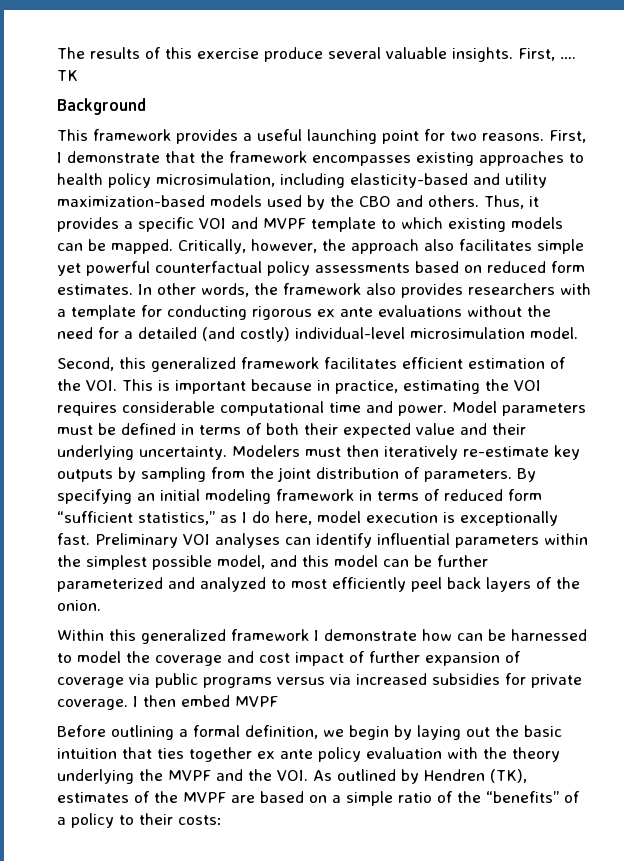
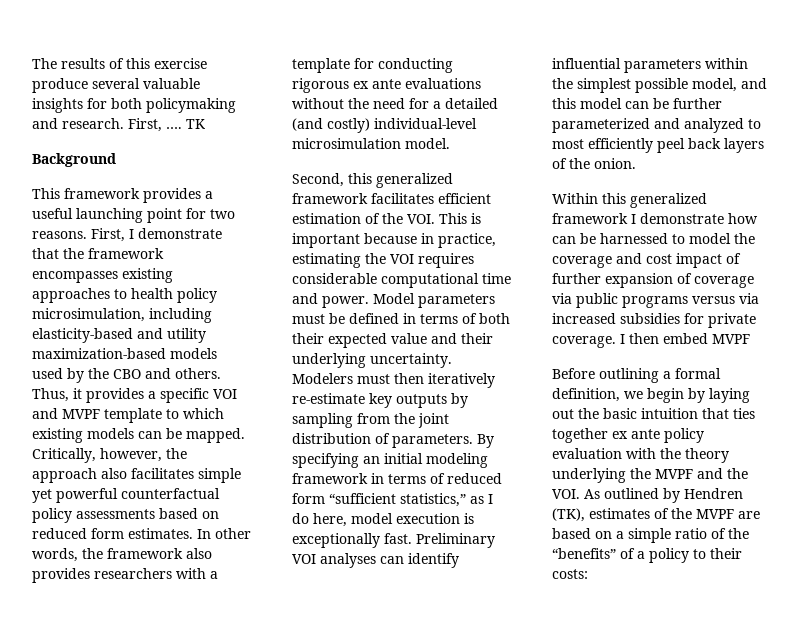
[452,47,513,62] insights. -> [32,98,236,113] [32,118,124,129] insights for both policymaking and research.

